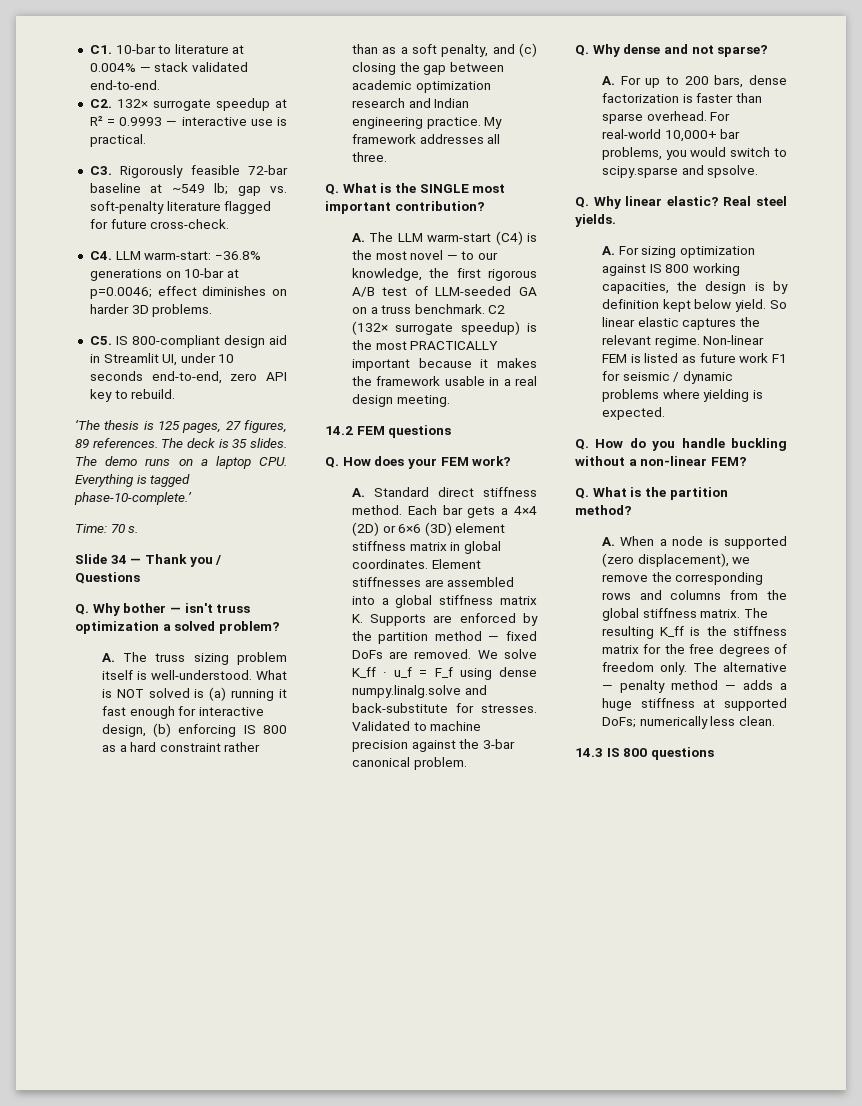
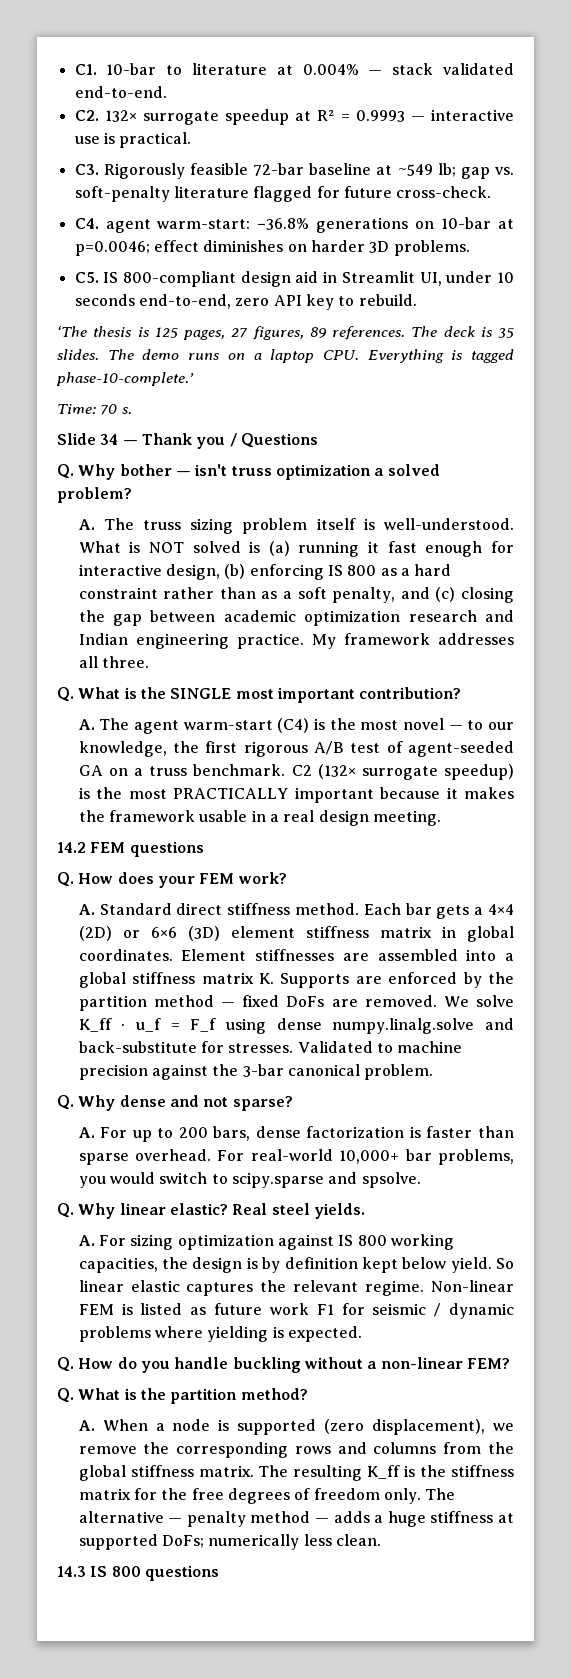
[115,251,141,260] LLM -> [105,219,151,233] agent
[397,233,423,242] LLM -> [134,720,180,734] agent
[435,286,512,296] LLM-seeded -> [408,741,514,757] agent-seeded

